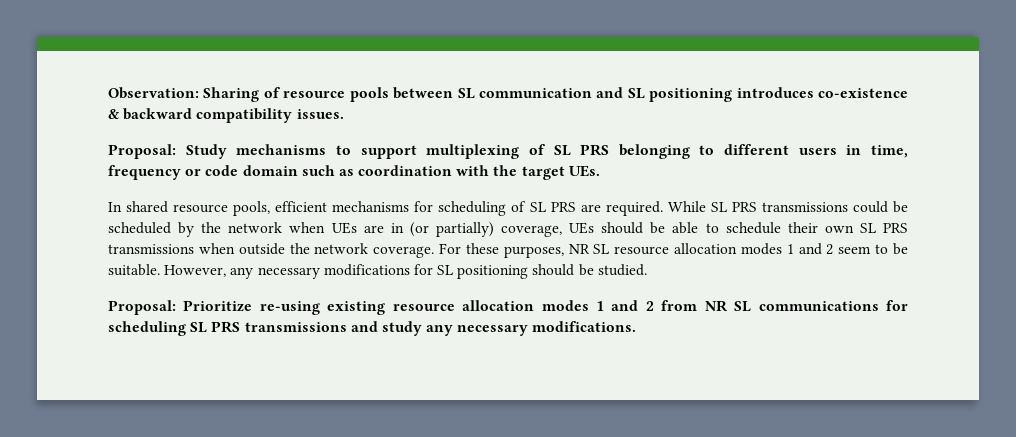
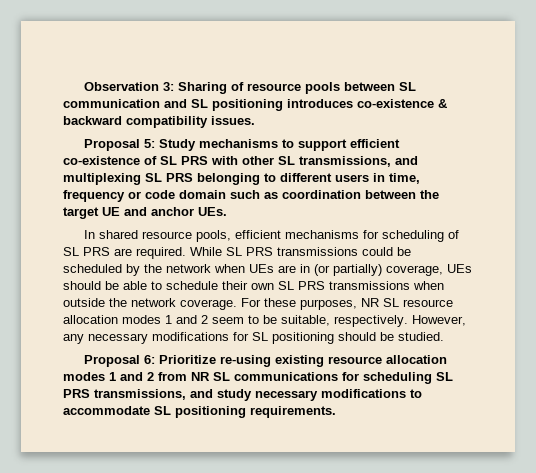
[108,87,199,99] Observation: -> [83,82,174,91] Observation 3:
[108,144,176,159] Proposal: -> [83,139,155,151] Proposal 5:
[426,144,545,159] multiplexing of -> [349,139,400,148] [63,156,418,167] [63,173,141,185] efficient co-existence of SL PRS with other SL transmissions, and multiplexing
[456,165,490,176] with -> [365,190,416,199] between
(565, 173) none -> [102,207,194,216] UE and anchor
[108,264,160,276] suitable. -> [281,315,408,327] suitable, respectively.
[108,300,176,315] Proposal: -> [83,355,155,367] Proposal 6:
[244,322,347,332] transmissions -> [94,389,186,400] transmissions,
[426,321,637,336] any necessary modifications. -> [255,389,422,401] [63,406,336,418] necessary modifications to accommodate SL positioning requirements.

